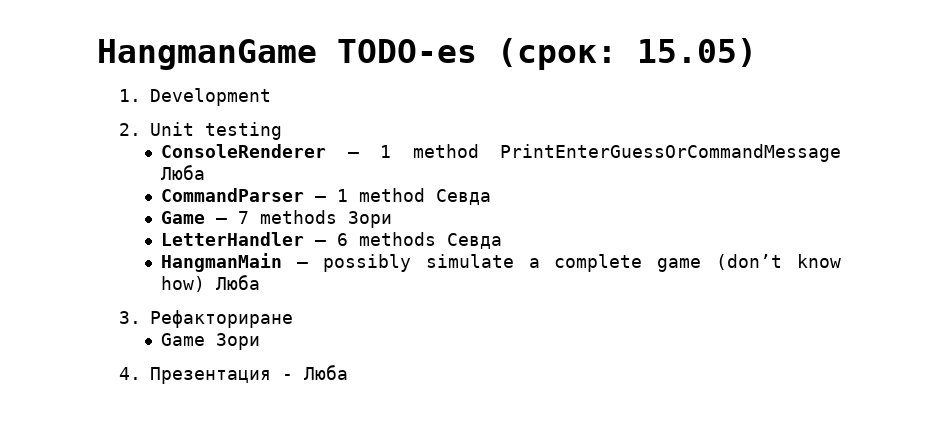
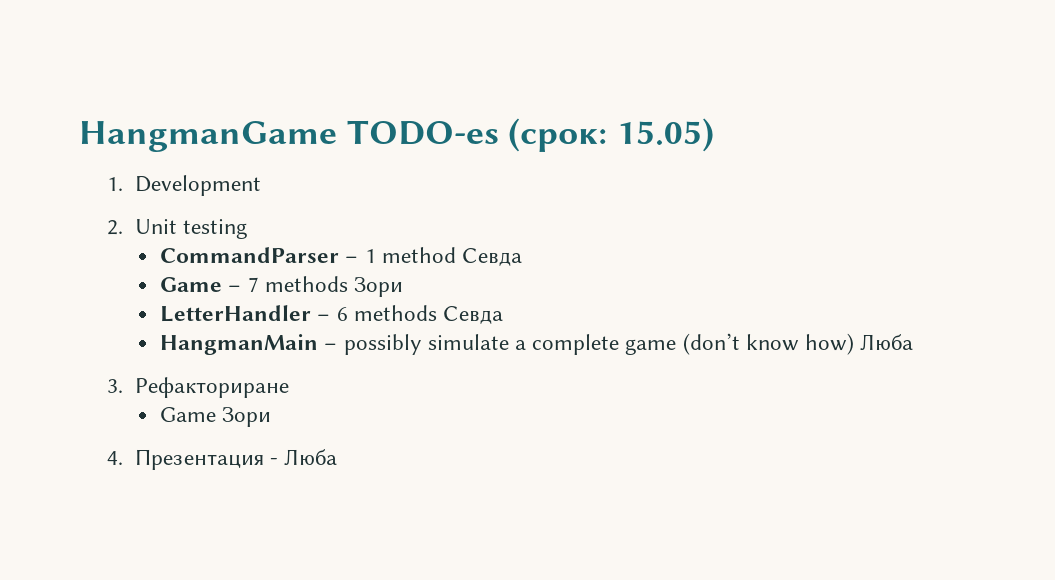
[161,144,841,162] [161,165,206,180] // ConsoleRenderer – 1 method PrintEnterGuessOrCommandMessage Люба -> (248, 229) none

